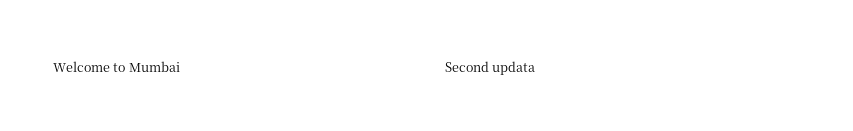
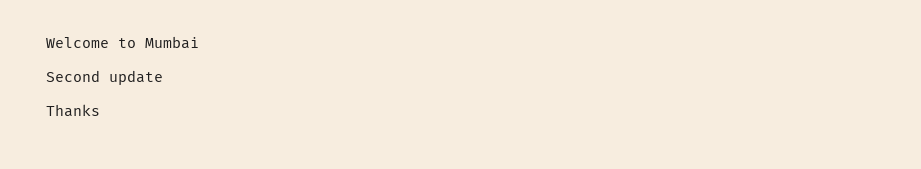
[492,61,536,75] updata -> [109,70,163,85] [46,104,100,117] update // Thanks

